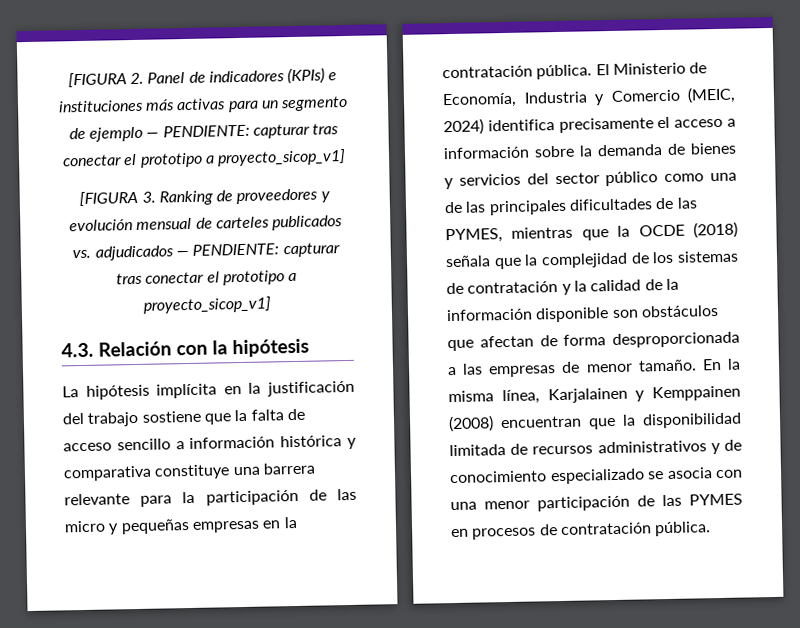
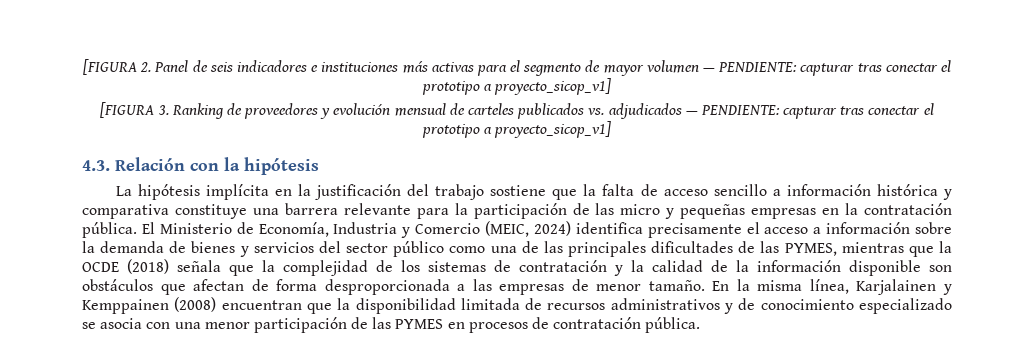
[208,67,326,85] indicadores (KPIs) -> [209,60,307,72] seis indicadores
[260,100,279,109] un -> [510,60,521,72] el
[89,126,144,142] ejemplo -> [603,60,699,76] mayor volumen

